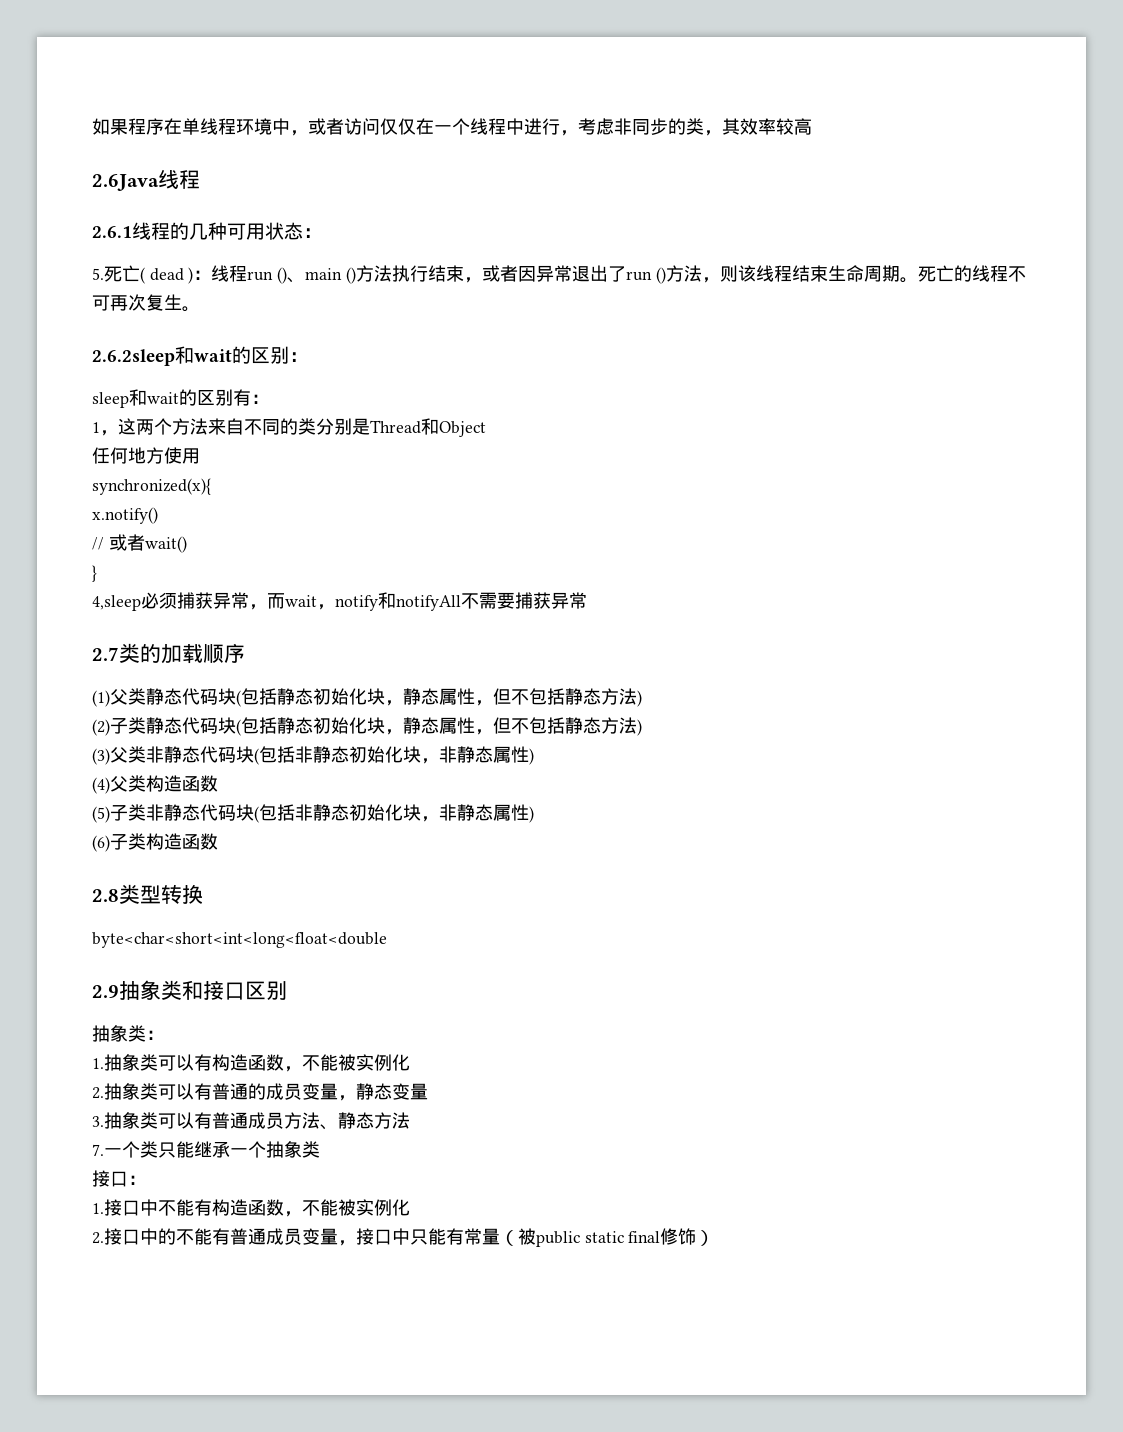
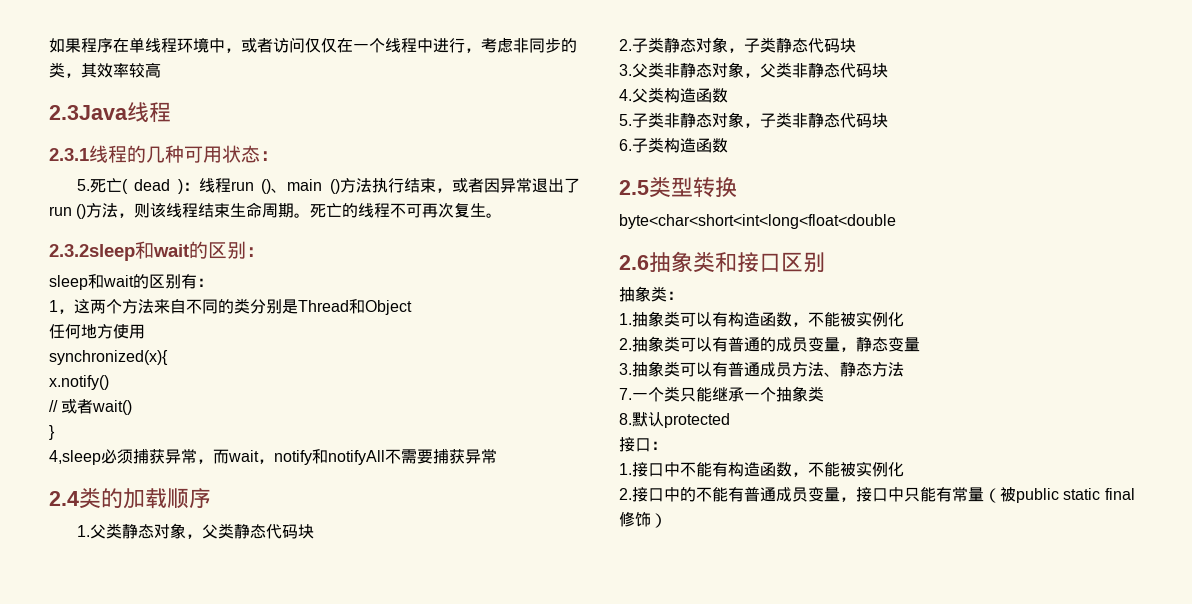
[92,174,159,191] 2.6Java -> [49,105,128,120] 2.3Java
[92,226,132,238] 2.6.1 -> [49,148,89,161] 2.3.1
[92,349,175,366] 2.6.2sleep -> [49,244,135,261] 2.3.2sleep
[92,647,119,661] 2.7 -> [49,491,79,506] 2.4
[92,690,110,707] (1) -> [76,523,202,539] 1.父类静态对象，
[236,688,642,707] [92,717,642,736] [92,746,534,765] [92,775,218,794] [92,804,534,823] [92,835,110,852] (包括静态初始化块，静态属性，但不包括静态方法) // (2)子类静态代码块(包括静态初始化块，静态属性，但不包括静态方法) // (3)父类非静态代码块(包括非静态初始化块，非静态属性) // (4)父类构造函数 // (5)子类非静态代码块(包括非静态初始化块，非静态属性) // (6) -> [619,37,856,53] [619,62,888,78] [619,87,728,103] [619,112,888,128] [619,139,632,151] // 2.子类静态对象，子类静态代码块 // 3.父类非静态对象，父类非静态代码块 // 4.父类构造函数 // 5.子类非静态对象，子类非静态代码块 // 6.
[92,889,119,902] 2.8 -> [619,180,649,195] 2.5
[92,985,119,998] 2.9 -> [619,255,649,270] 2.6
(320, 1149) none -> [619,412,730,428] // 8.默认protected

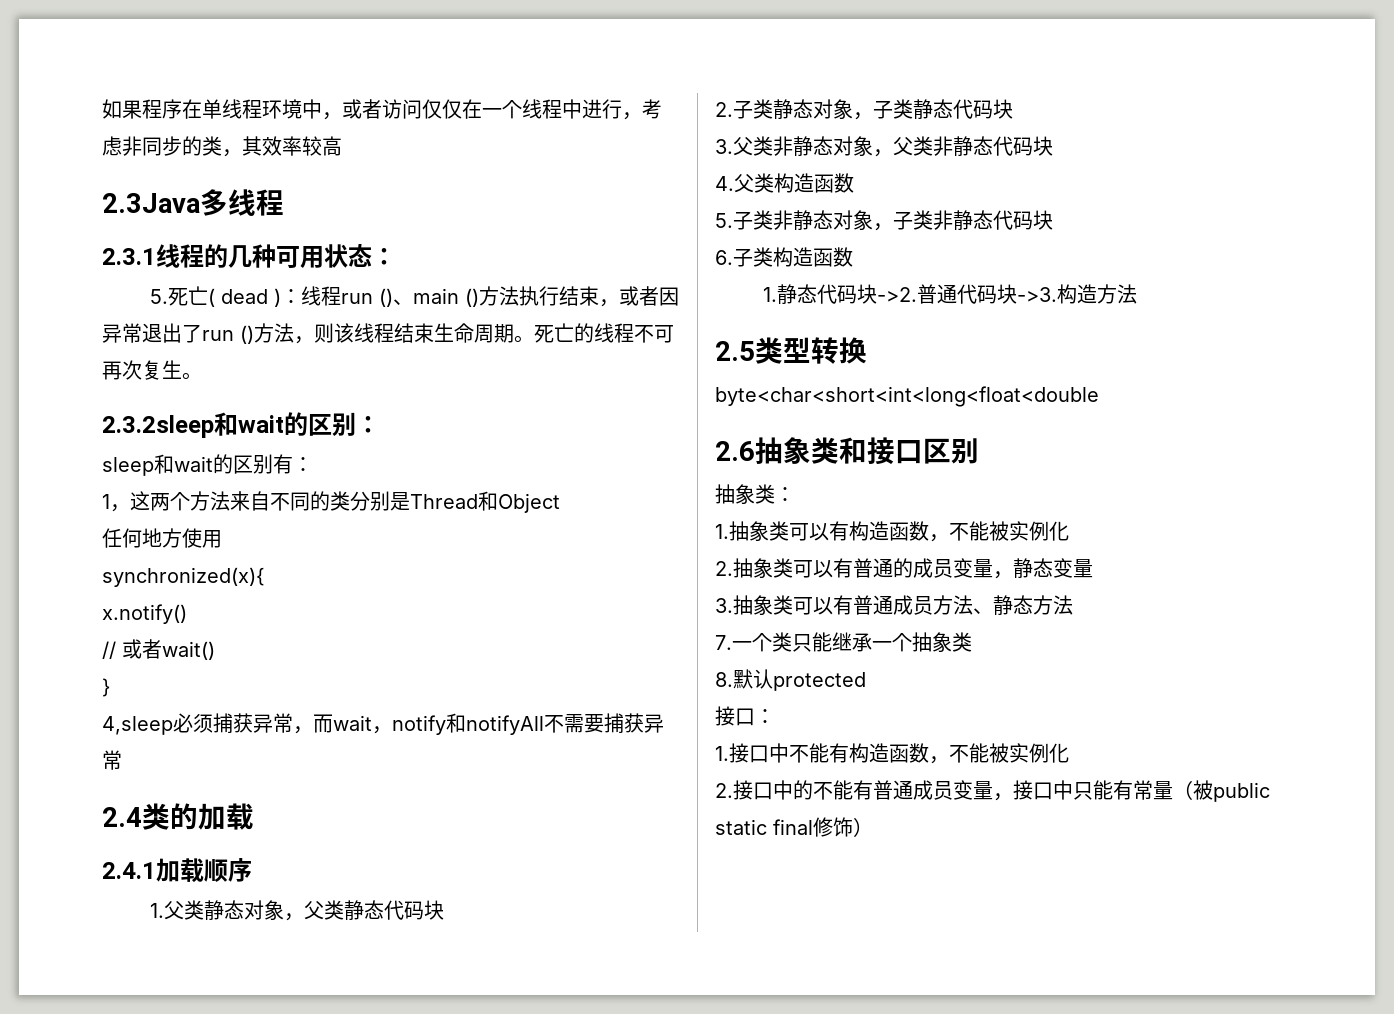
(128, 112) none -> [200,189,228,216] 多
(167, 498) none -> [102,858,204,883] // 2.4.1加载
(728, 145) none -> [762,284,1137,304] // 1.静态代码块->2.普通代码块->3.构造方法

